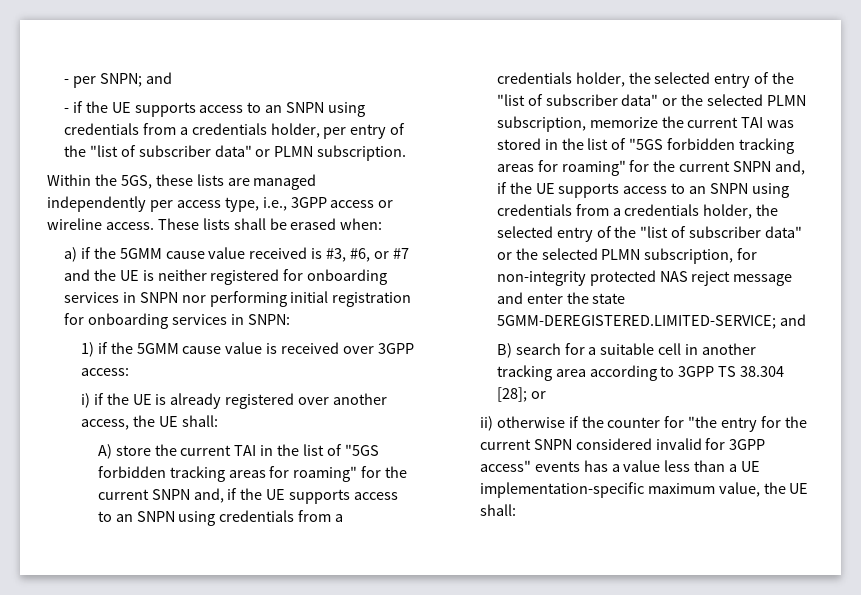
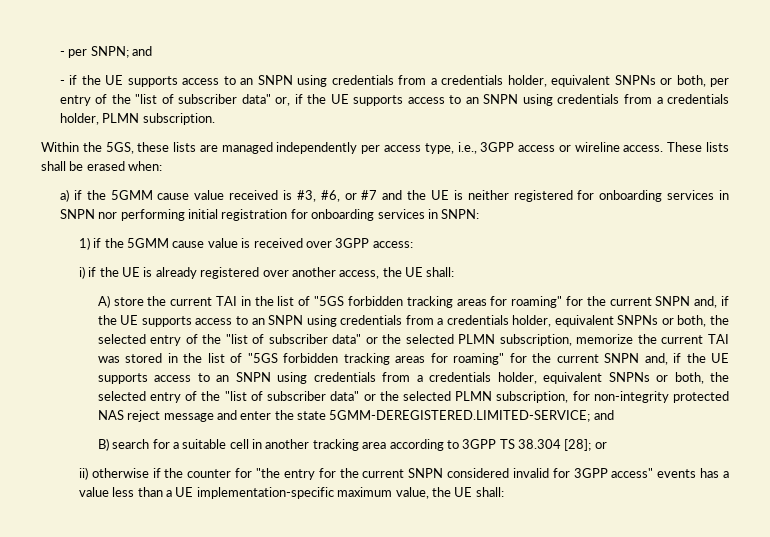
(320, 130) none -> [551,75,706,87] equivalent SNPNs or both,
[255,149,271,157] or -> [275,94,729,106] [59,113,99,125] or, if the UE supports access to an SNPN using credentials from a credentials holder,
(625, 79) none -> [554,315,707,327] equivalent SNPNs or both,
(753, 211) none -> [543,372,704,384] equivalent SNPNs or both,

